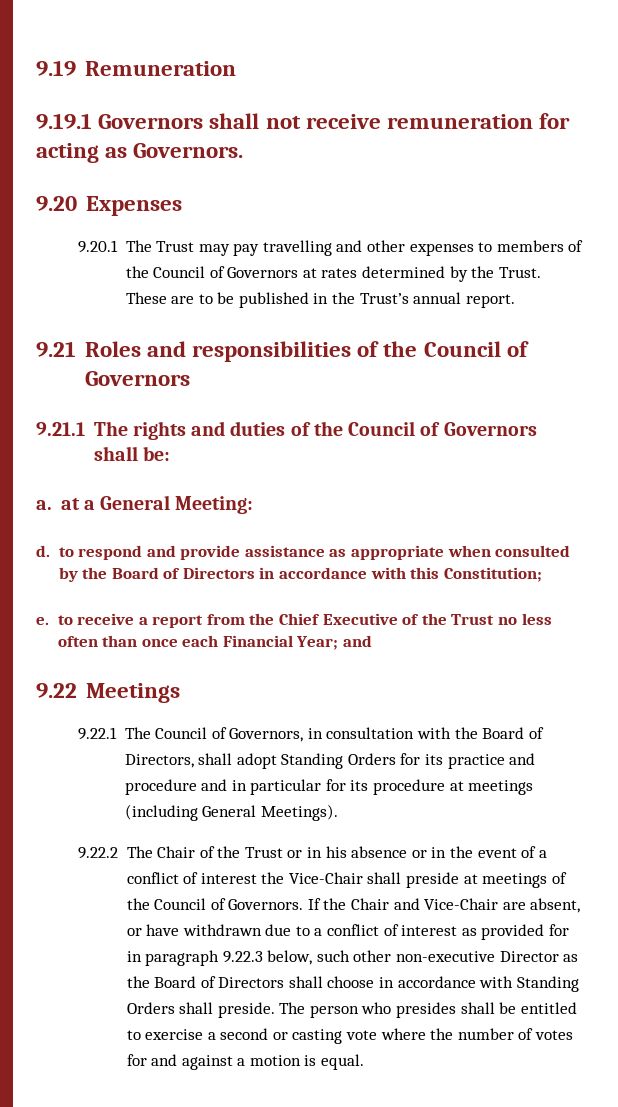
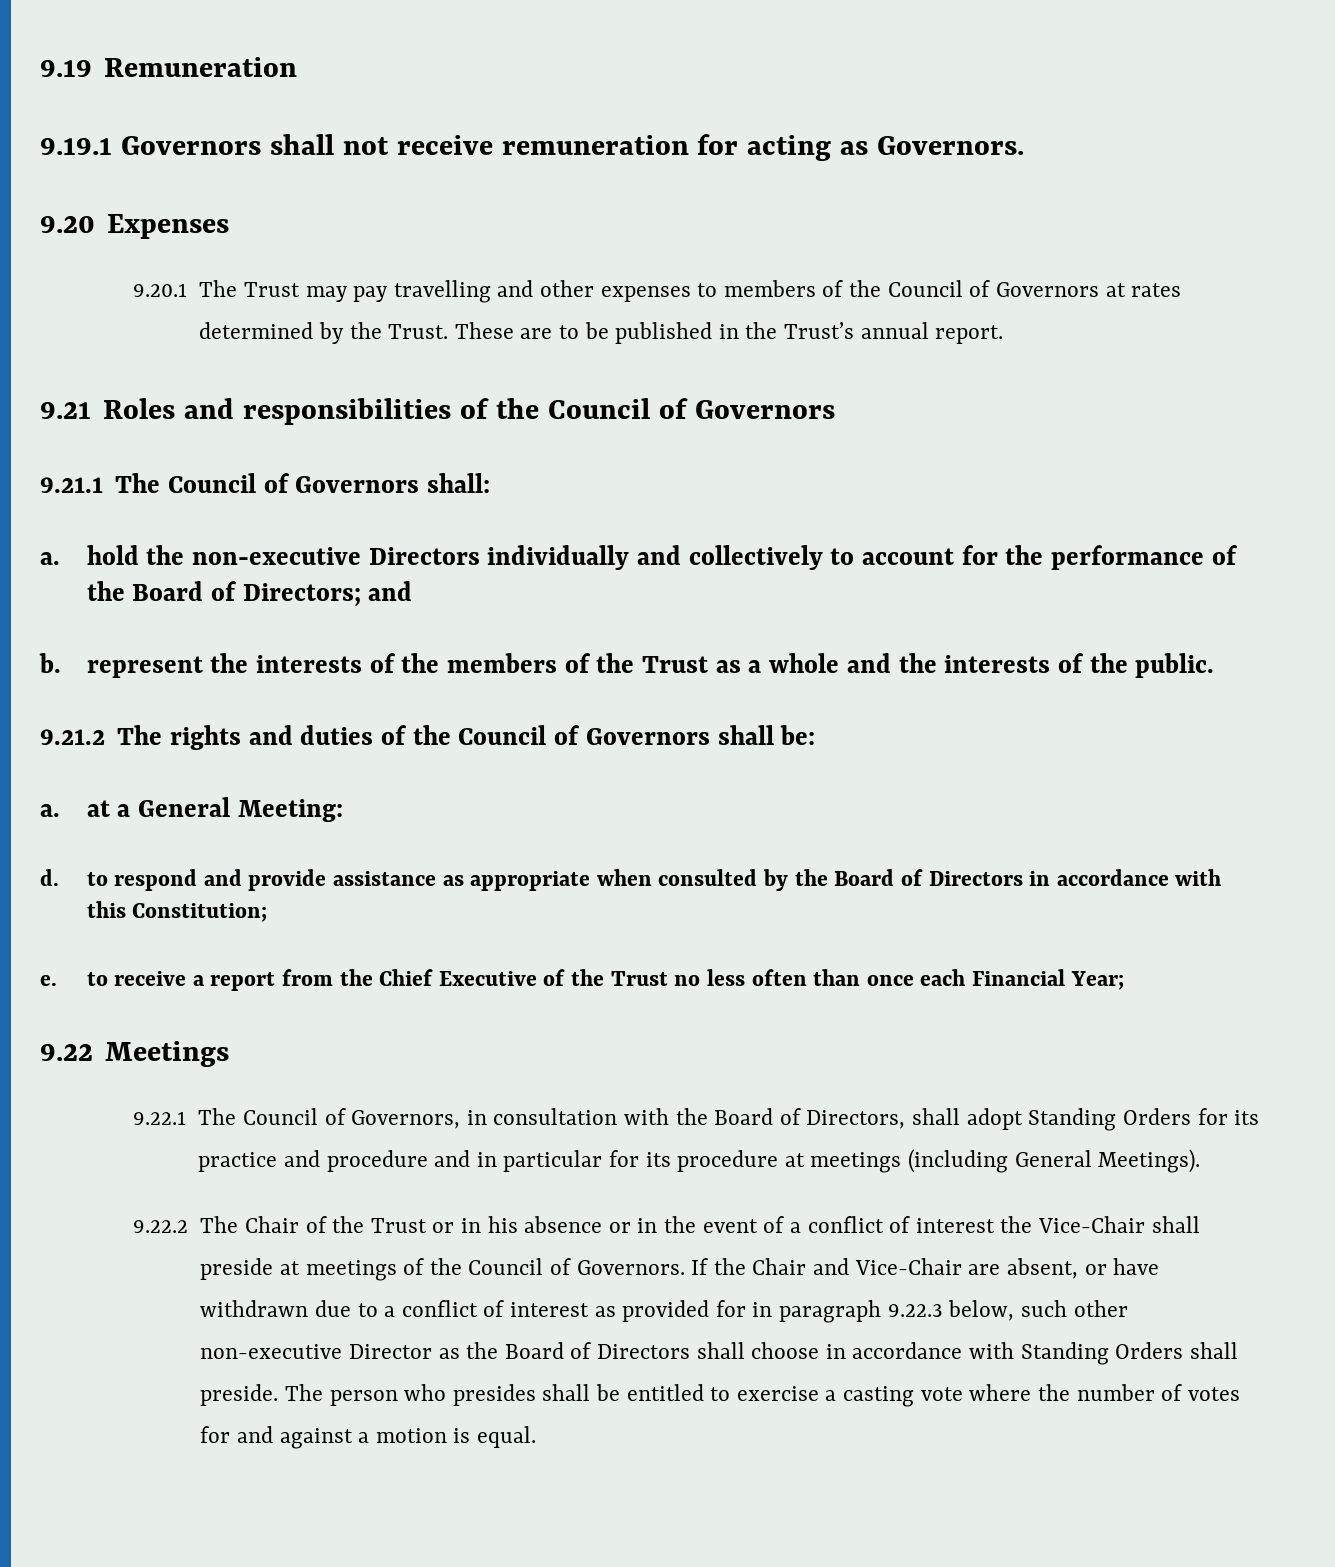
(128, 428) none -> [167,473,491,493] [40,545,1238,570] [86,581,413,607] [39,653,1215,678] [40,725,163,745] Council of Governors shall: // a. hold the non-executive Directors individually and collectively to account for the performance of the Board of Directors; and // b. represent the interests of the members of the Trust as a whole and the interests of the public. // 9.21.2 The
[343,635,373,647] and -> (1124, 980) none
[220,1028,288,1040] second or -> (837, 1395) none

